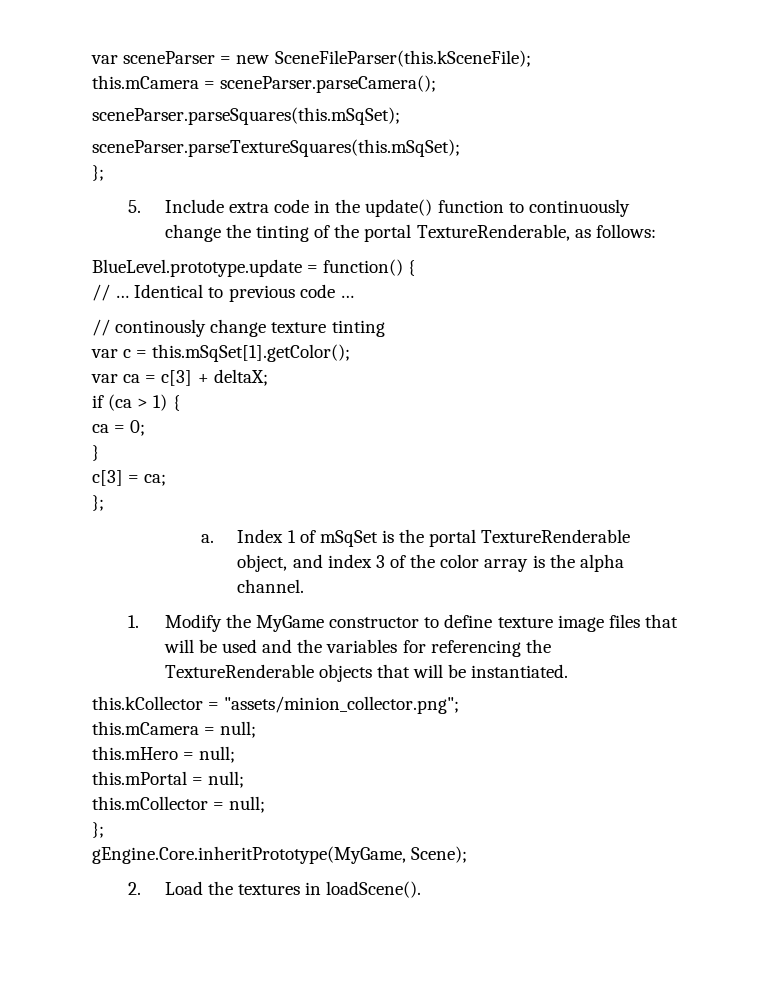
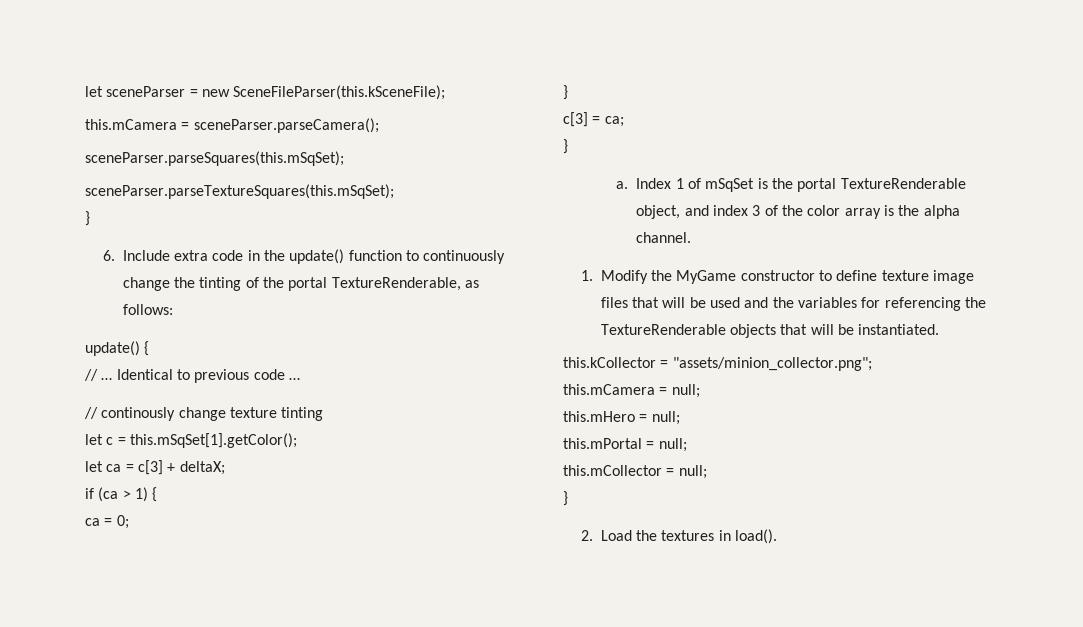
[91,55,118,64] var -> [85,86,103,97] let
[92,165,104,181] [128,200,142,213] }; // 5. -> [85,211,90,226] [102,250,115,261] } // 6.
[92,259,404,277] BlueLevel.prototype.update = function() -> [85,341,140,356] update()
[91,349,118,358] var -> [85,434,103,445] let
[91,374,118,383] var -> [85,461,103,472] let
[92,495,104,511] }; -> [563,139,568,154] }
[92,822,104,838] [92,846,468,864] }; // gEngine.Core.inheritPrototype(MyGame, Scene); -> [563,491,568,506] }
[326,881,422,898] loadScene(). -> [735,529,778,544] load().

